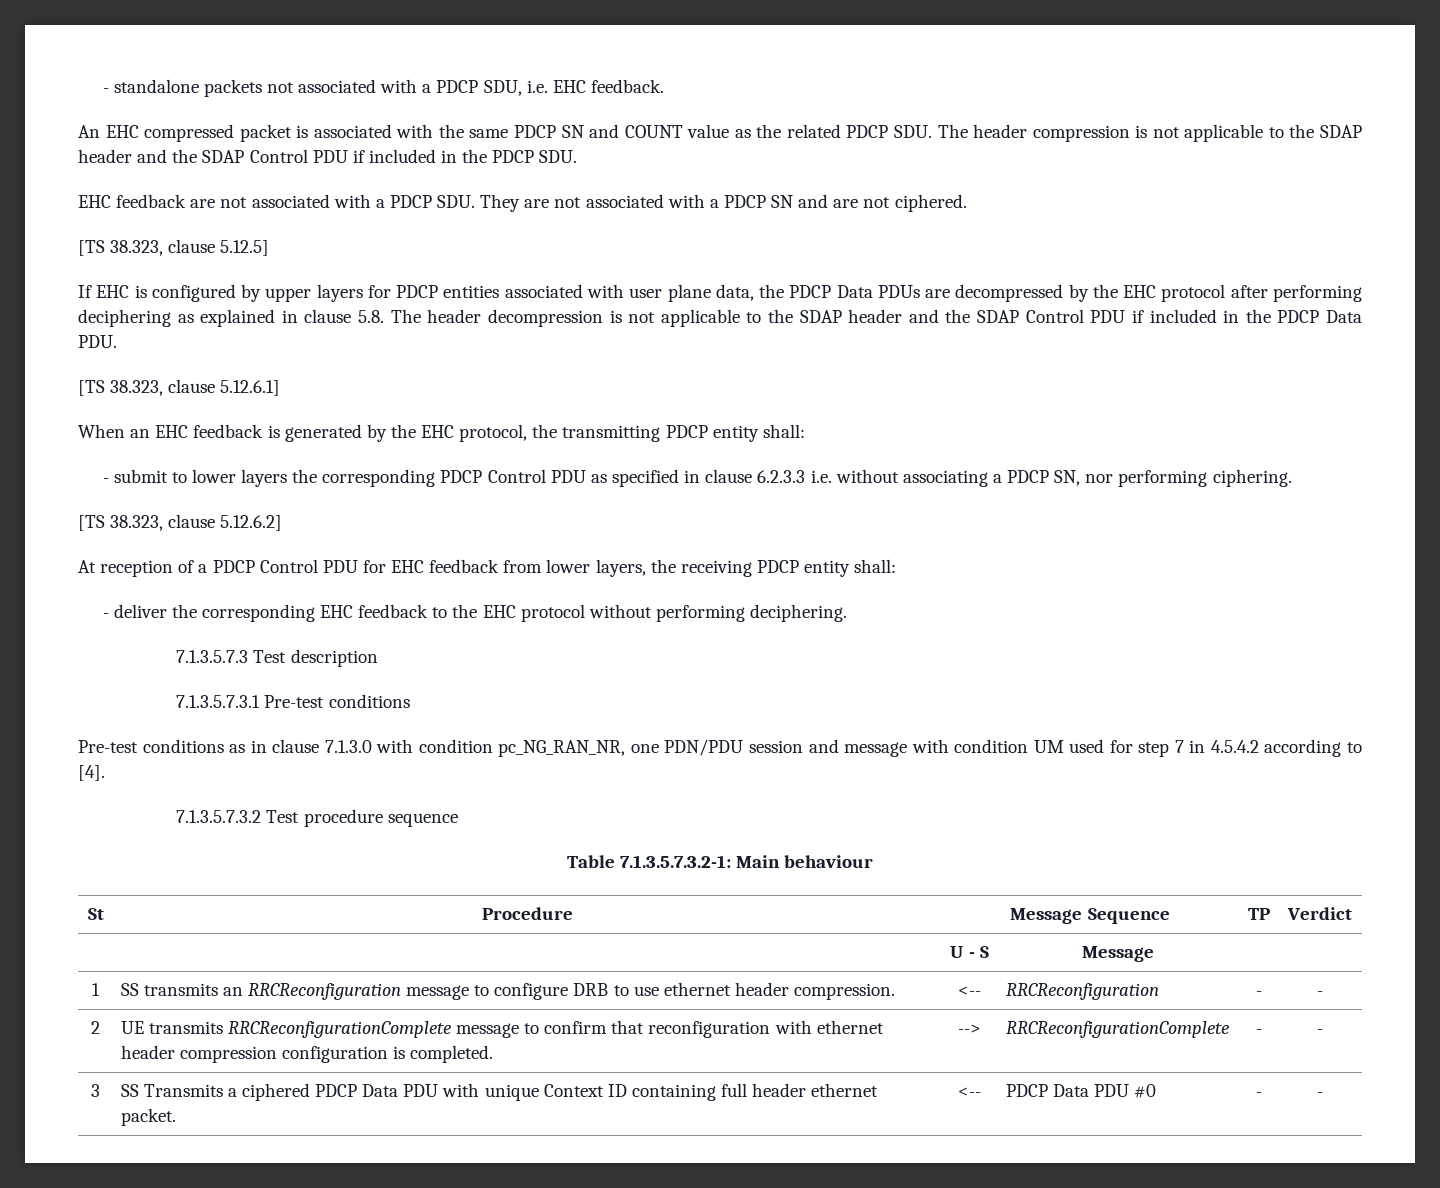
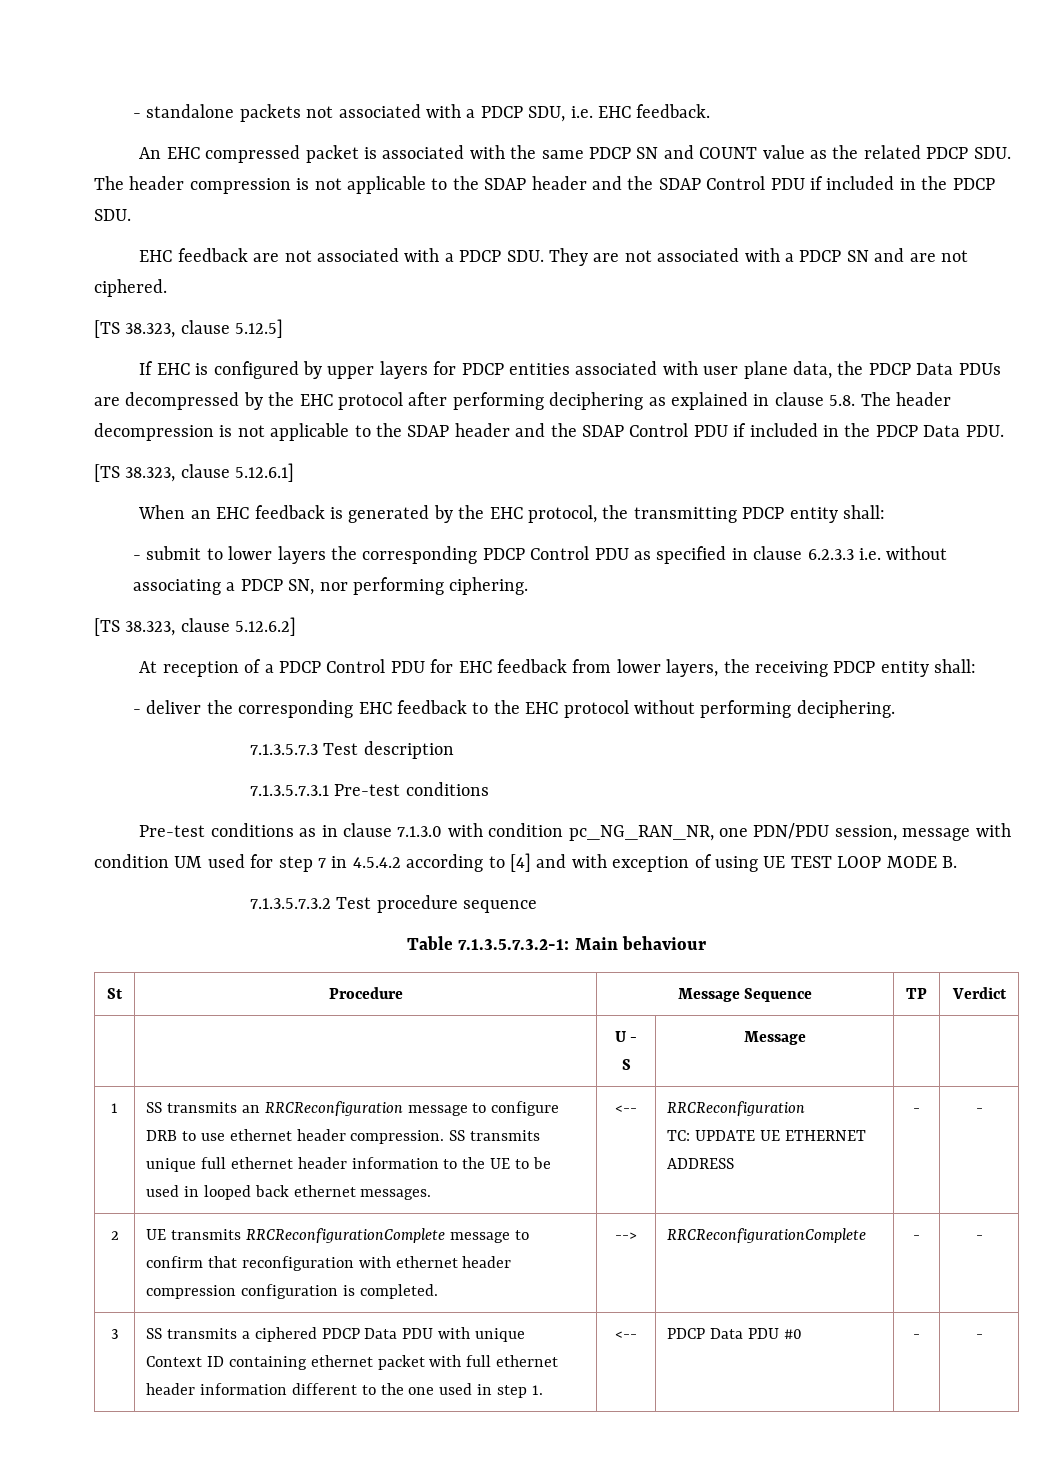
[748,739,839,753] session and -> [834,825,897,841] session,
[78,765,105,781] [4]. -> [509,853,957,872] [4] and with exception of using UE TEST LOOP MODE B.
[958,986,981,996] [1005,983,1159,1000] | <-- | RRCReconfiguration -> [449,1130,541,1141] [146,1157,551,1172] [146,1185,432,1200] [615,1105,637,1113] [667,1101,806,1116] [667,1130,866,1141] [667,1158,735,1169] SS transmits unique full ethernet header information to the UE to be used in looped back ethernet messages. | <-- | RRCReconfiguration // TC: UPDATE UE ETHERNET ADDRESS
[143,1084,223,1097] Transmits -> [167,1328,238,1339] transmits
[721,1083,879,1097] [120,1108,176,1126] full header ethernet packet. -> [310,1355,559,1370] [146,1383,543,1398] ethernet packet with full ethernet header information different to the one used in step 1.

